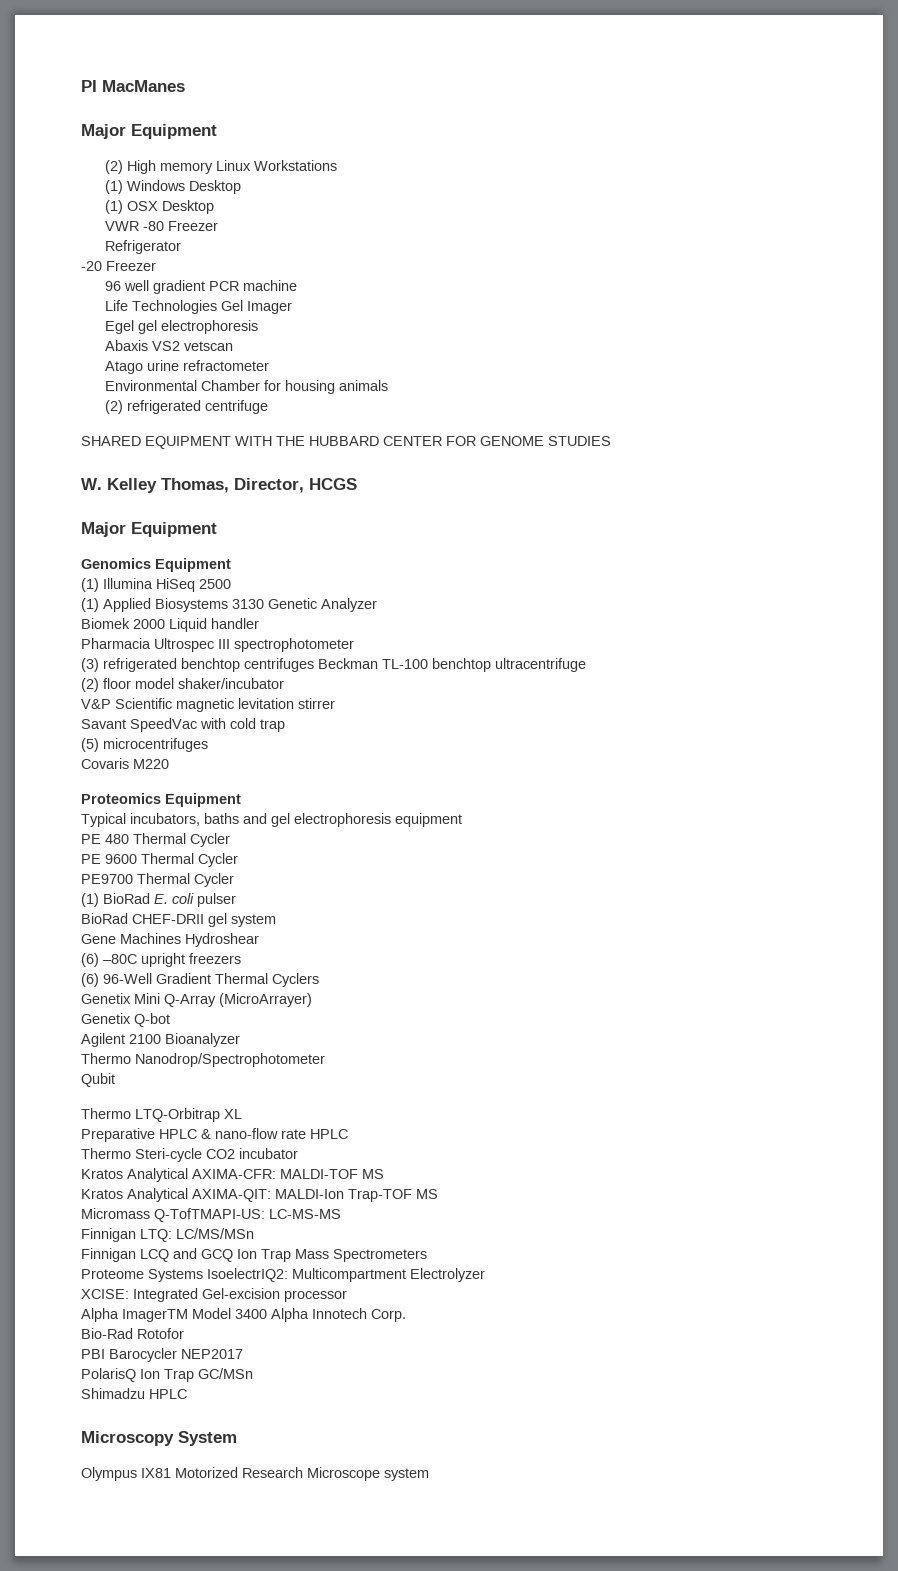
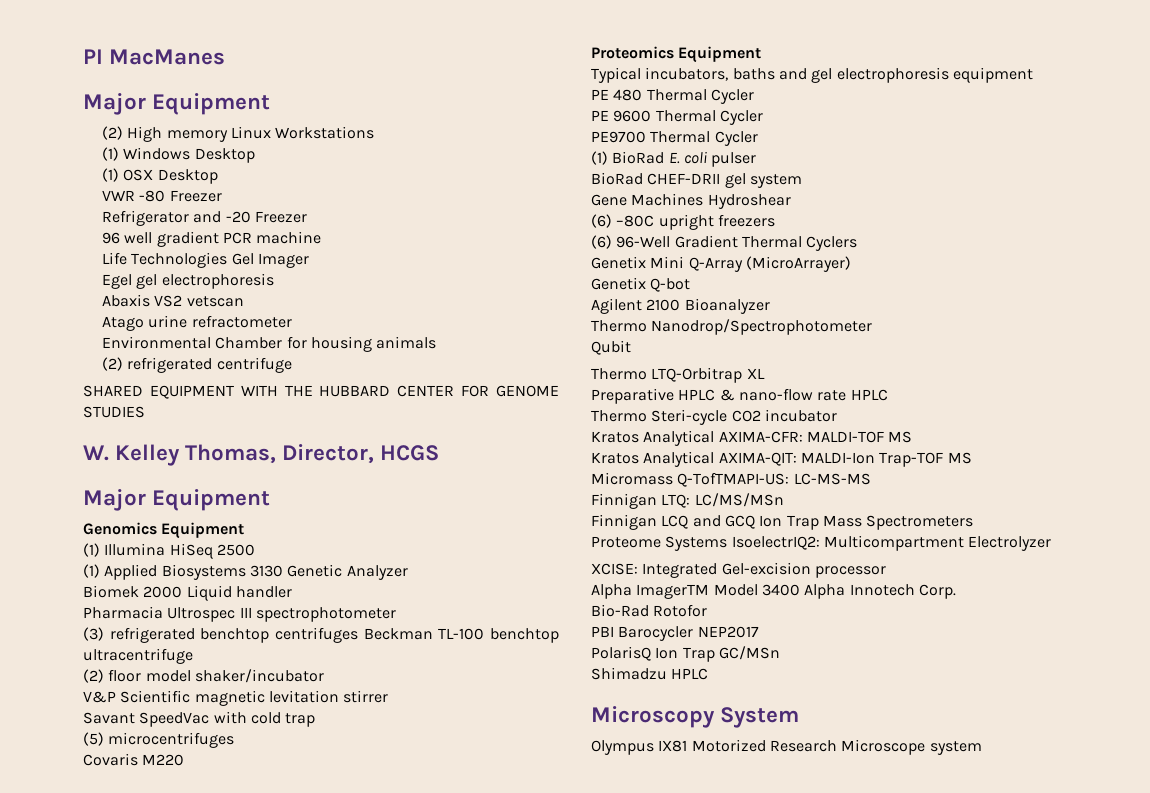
(182, 247) // -> [193,211,222,223] and

